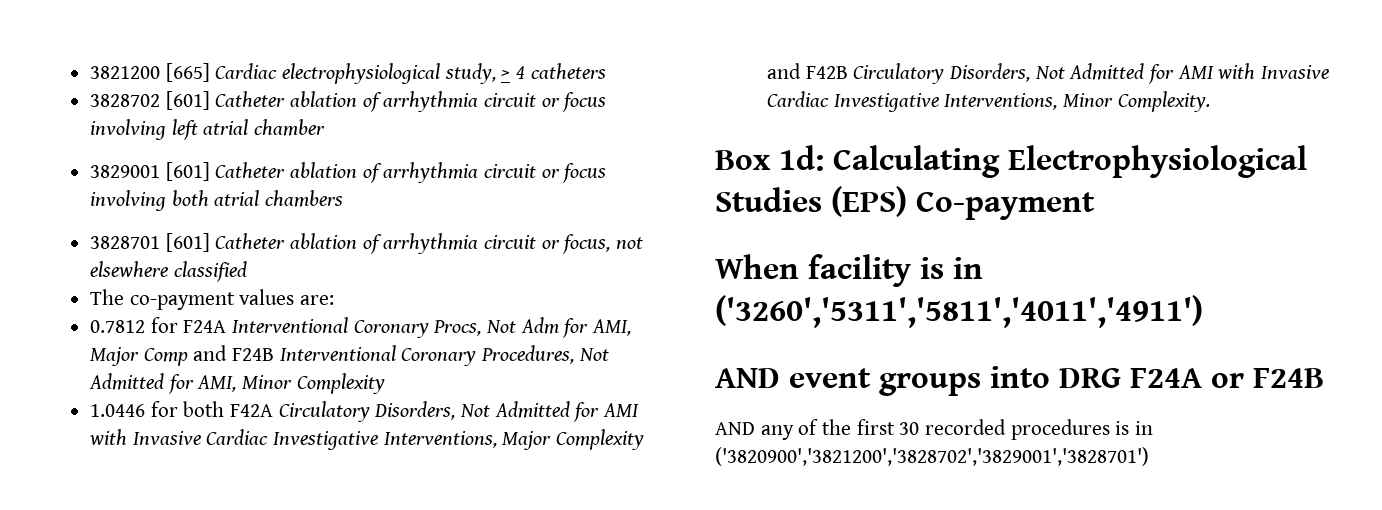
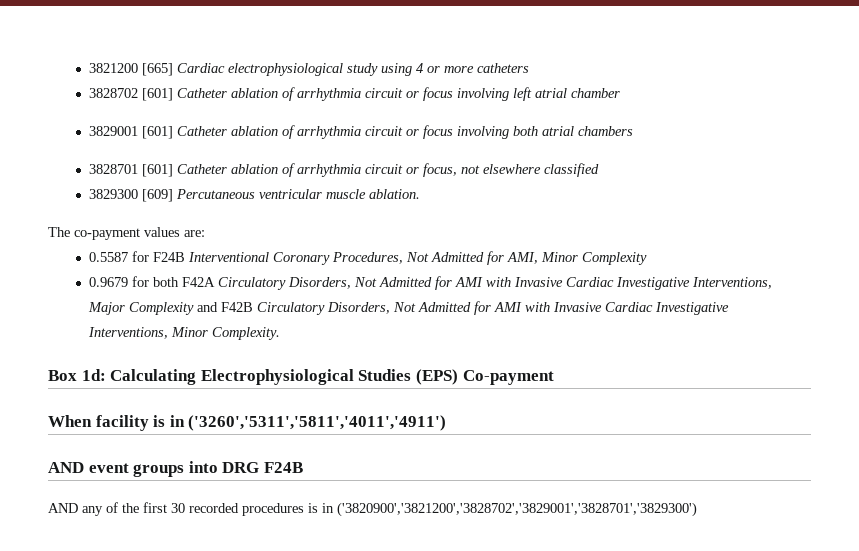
[444,63,525,84] study, > 4 -> [347,63,475,76] study using 4 or more
[89,289,334,310] [89,317,631,338] [89,345,228,366] The co-payment values are: // 0.7812 for F24A Interventional Coronary Procs, Not Adm for AMI, Major Comp and -> [89,189,421,202] [48,227,205,240] [89,251,150,262] 3829300 [609] Percutaneous ventricular muscle ablation. // The co-payment values are: // 0.5587 for
[89,404,145,417] 1.0446 -> [89,277,129,287] 0.9679
[1130,368,1244,388] F24A or -> (260, 467) none
[715,447,1149,466] ('3820900','3821200','3828702','3829001','3828701') -> [337,502,697,517] ('3820900','3821200','3828702','3829001','3828701','3829300')

